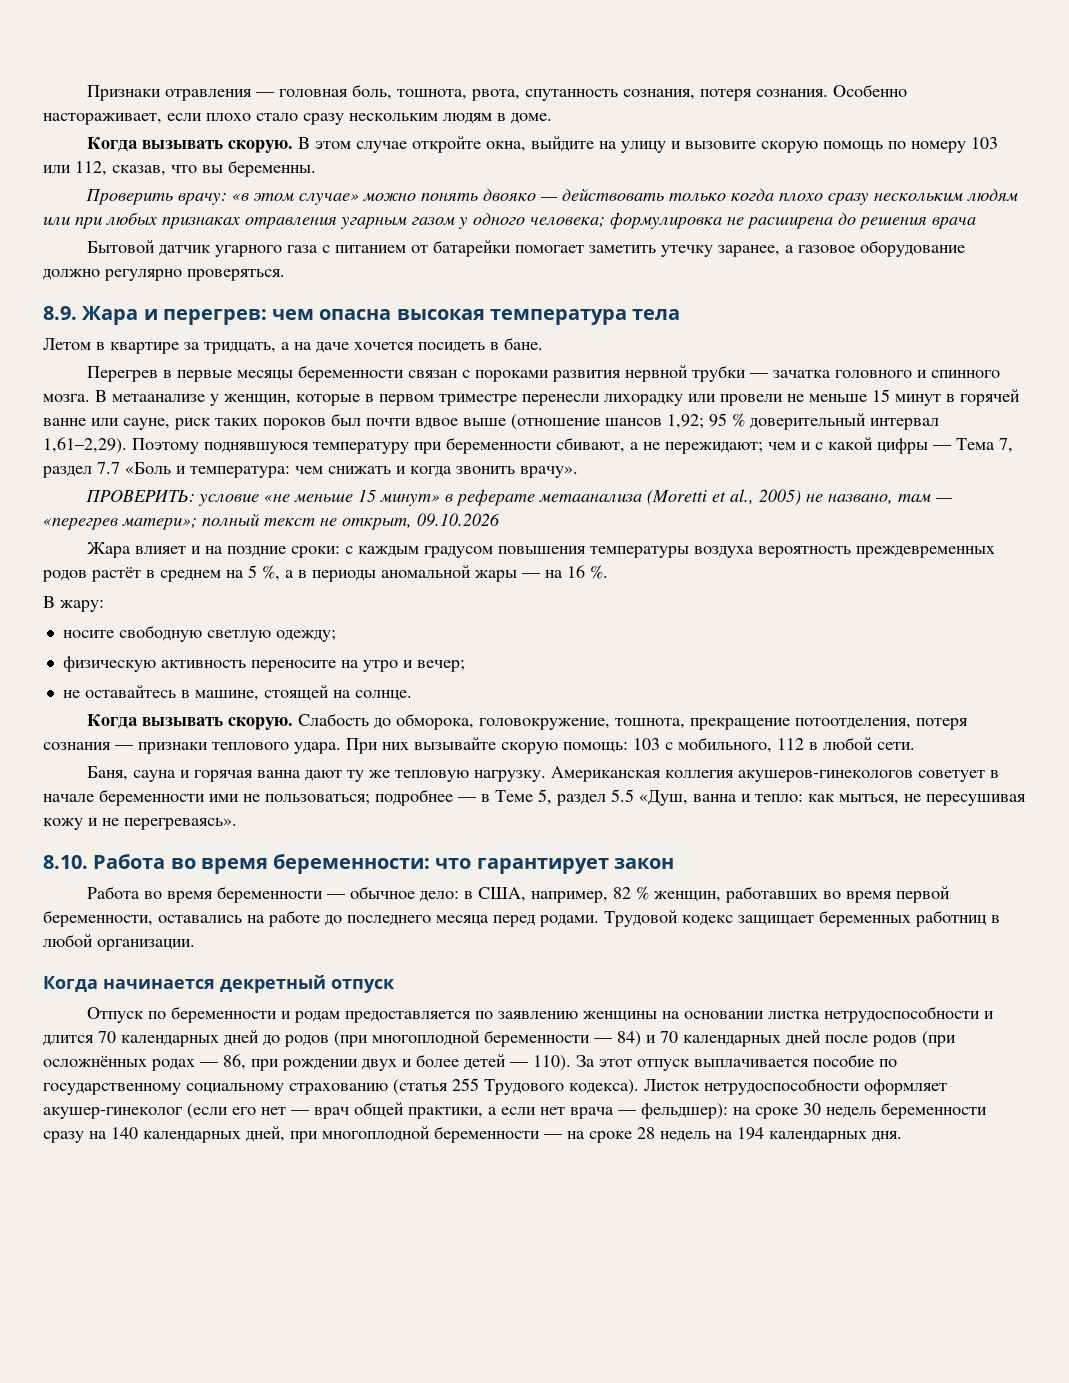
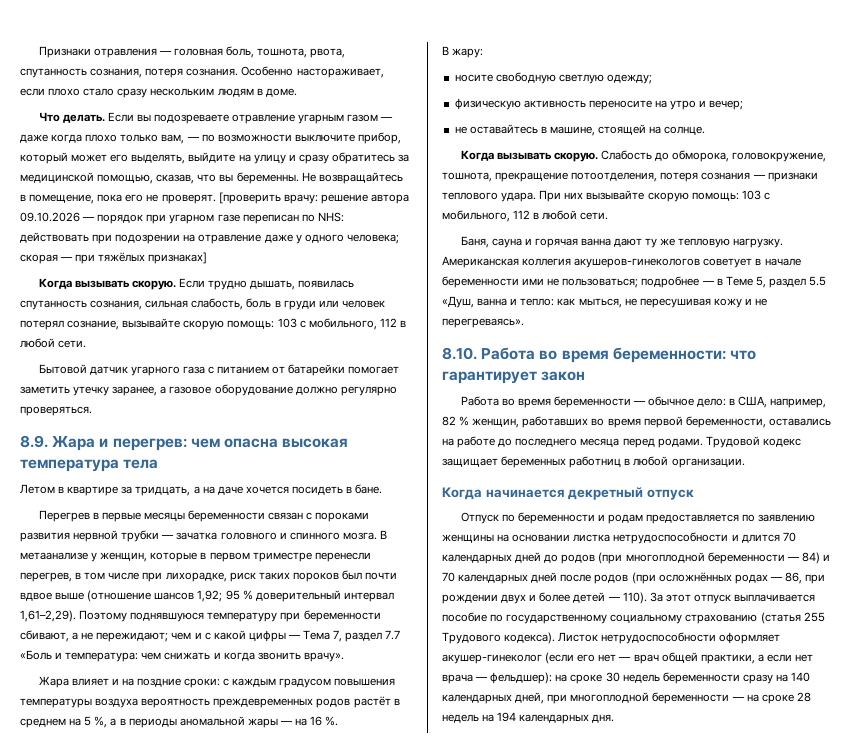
[87,136,999,153] [43,160,316,177] [86,188,1019,205] [43,212,976,229] Когда вызывать скорую. В этом случае откройте окна, выйдите на улицу и вызовите скорую помощь по номеру 103 или 112, сказав, что вы беременны. // Проверить врачу: «в этом случае» можно понять двояко — действовать только когда плохо сразу нескольким людям или при любых признаках отравления угарным газом у одного человека; формулировка не расширена до решения врача -> [38,112,394,124] [20,132,401,144] [20,152,410,164] [20,172,403,184] [20,192,409,204] [20,212,344,224] [20,232,399,244] [20,252,208,264] [38,278,355,290] [20,298,385,310] [20,318,406,330] [20,338,87,348] Что делать. Если вы подозреваете отравление угарным газом — даже когда плохо только вам, — по возможности выключите прибор, который может его выделять, выйдите на улицу и сразу обратитесь за медицинской помощью, сказав, что вы беременны. Не возвращайтесь в помещение, пока его не проверят. [проверить врачу: решение автора 09.10.2026 — порядок при угарном газе переписан по NHS: действовать при подозрении на отравление даже у одного человека; скорая — при тяжёлых признаках] // Когда вызывать скорую. Если трудно дышать, появилась спутанность сознания, сильная слабость, боль в груди или человек потерял сознание, вызывайте скорую помощь: 103 с мобильного, 112 в любой сети.
[604,389,1020,406] [43,418,170,430] лихорадку или провели не меньше 15 минут в горячей ванне или сауне, -> [20,572,227,582] перегрев, в том числе при лихорадке,
[86,489,954,506] [43,513,500,530] // ПРОВЕРИТЬ: условие «не меньше 15 минут» в реферате метаанализа (Moretti et al., 2005) не названо, там — «перегрев матери»; полный текст не открыт, 09.10.2026 -> (344, 657) none

